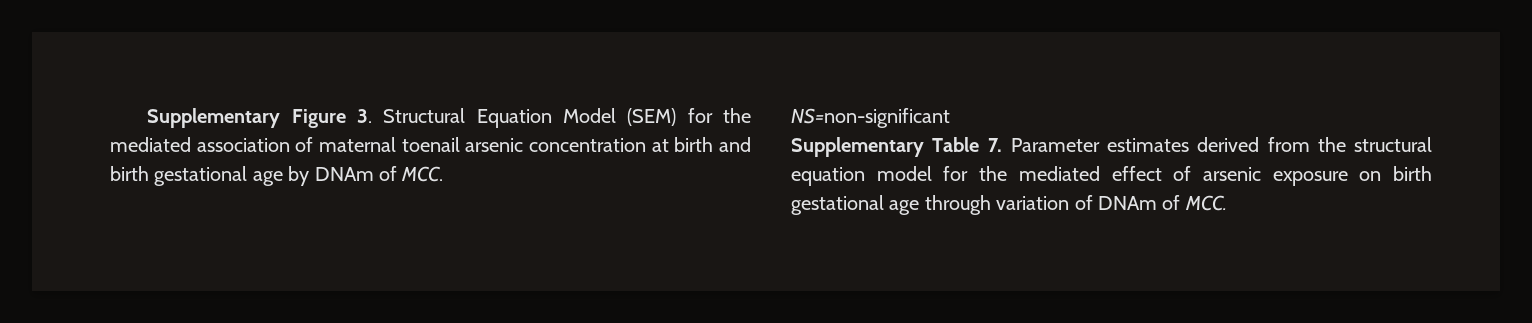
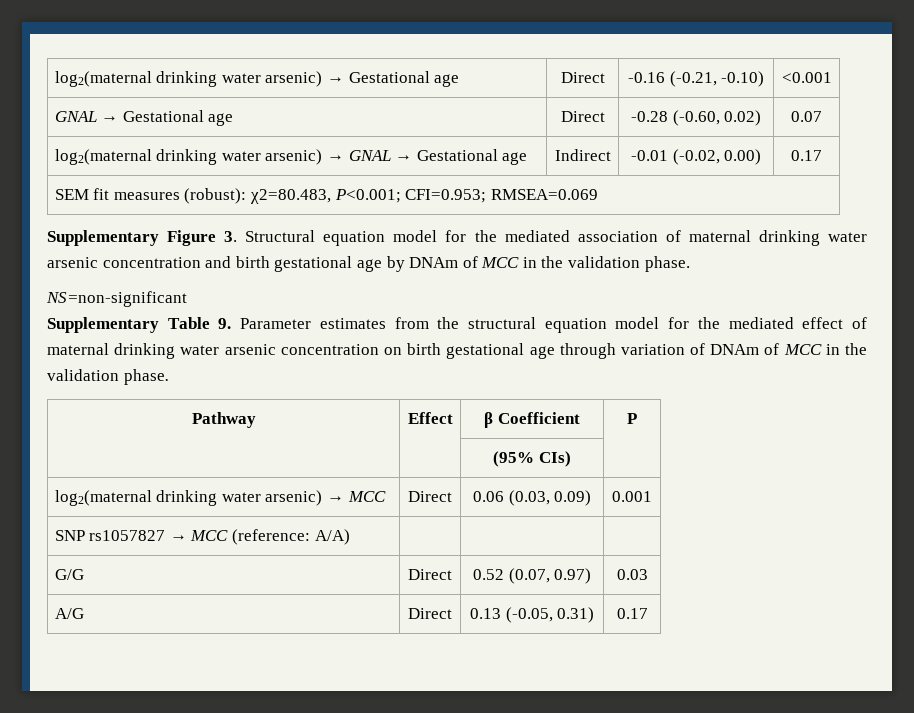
(147, 118) none -> [54,71,460,87] [560,72,605,83] [627,71,765,87] [781,72,832,83] [54,110,234,126] [560,111,605,122] [630,110,762,126] [791,111,822,122] [54,149,528,165] [554,149,611,161] [630,149,762,165] [791,150,822,161] [54,188,598,204] log2(maternal drinking water arsenic) → Gestational age | Direct | -0.16 (-0.21, -0.10) | <0.001 // GNAL → Gestational age | Direct | -0.28 (-0.60, 0.02) | 0.07 // log2(maternal drinking water arsenic) → GNAL → Gestational age | Indirect | -0.01 (-0.02, 0.00) | 0.17 // SEM fit measures (robust): χ2=80.483, P<0.001; CFI=0.953; RMSEA=0.069 //
[476,108,677,128] Equation Model (SEM) -> [323,230,438,246] equation model
[401,137,714,152] toenail arsenic concentration at birth -> [758,230,868,246] [47,257,201,268] drinking water arsenic concentration
[401,166,444,182] MCC. -> [481,256,690,272] MCC in the validation phase.
[987,138,1003,152] 7. -> [218,318,232,329] 9.
[1197,137,1260,152] derived -> (386, 323) none
[1202,167,1348,186] arsenic exposure -> [47,343,379,359] maternal drinking water arsenic concentration
[1184,195,1227,211] MCC. -> [783,343,867,355] [47,369,169,385] [191,412,256,428] [407,412,453,424] [484,412,580,428] [627,413,637,424] [493,451,571,467] [54,490,386,506] [408,491,452,502] [472,490,592,506] [612,491,652,502] [54,529,350,545] [54,569,84,580] [408,569,452,580] [472,568,592,584] [616,569,648,580] [54,608,84,619] [408,608,452,619] [469,607,595,623] [616,608,648,619] MCC in the validation phase. // Pathway | Effect | β Coefficient | P // | | (95% CIs) | // log2(maternal drinking water arsenic) → MCC | Direct | 0.06 (0.03, 0.09) | 0.001 // SNP rs1057827 → MCC (reference: A/A) | | | // G/G | Direct | 0.52 (0.07, 0.97) | 0.03 // A/G | Direct | 0.13 (-0.05, 0.31) | 0.17

